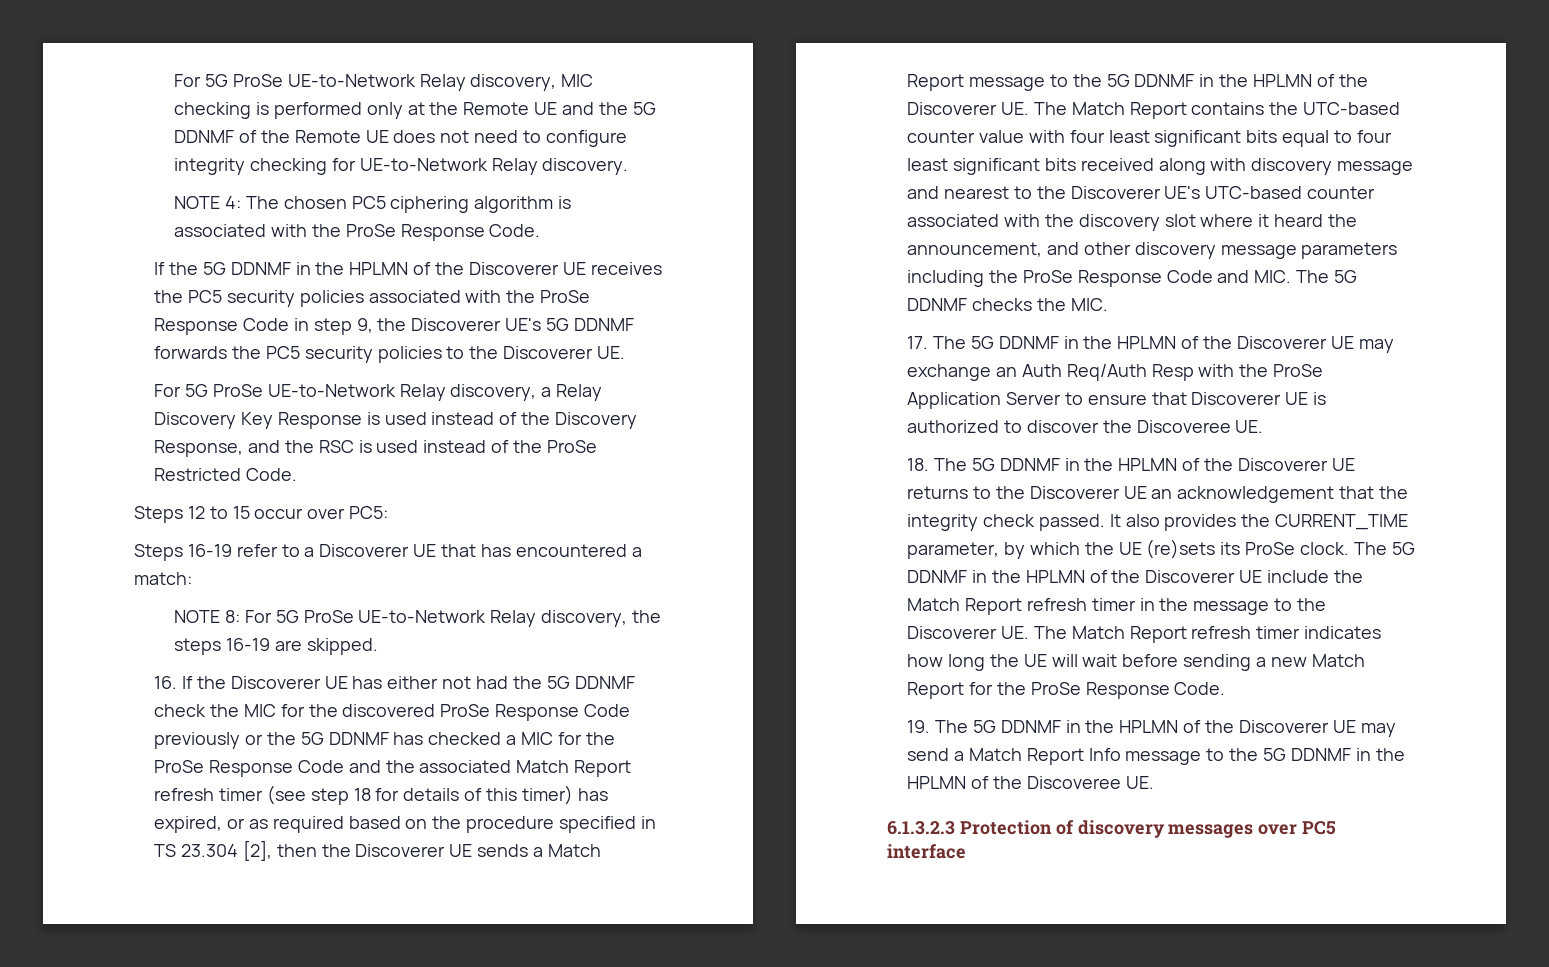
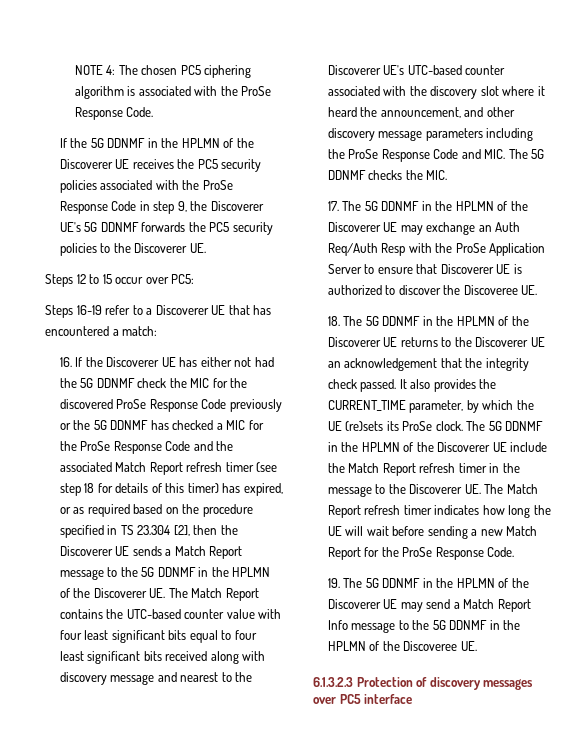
[174,74,594,91] [174,102,656,119] [174,130,627,147] [174,158,629,175] For 5G ProSe UE-to-Network Relay discovery, MIC checking is performed only at the Remote UE and the 5G DDNMF of the Remote UE does not need to configure integrity checking for UE-to-Network Relay discovery. // -> (74, 70) none
[154,384,603,401] [154,412,637,429] [154,440,597,457] [154,468,297,481] // For 5G ProSe UE-to-Network Relay discovery, a Relay Discovery Key Response is used instead of the Discovery Response, and the RSC is used instead of the ProSe Restricted Code. -> (206, 248) none
[174,610,662,627] [174,638,378,655] // NOTE 8: For 5G ProSe UE-to-Network Relay discovery, the steps 16-19 are skipped. -> (158, 331) none

